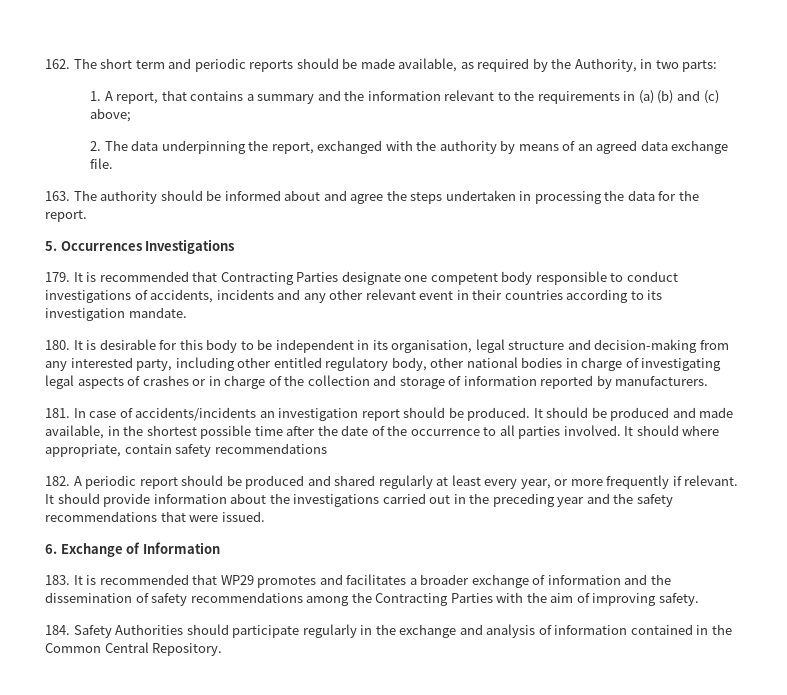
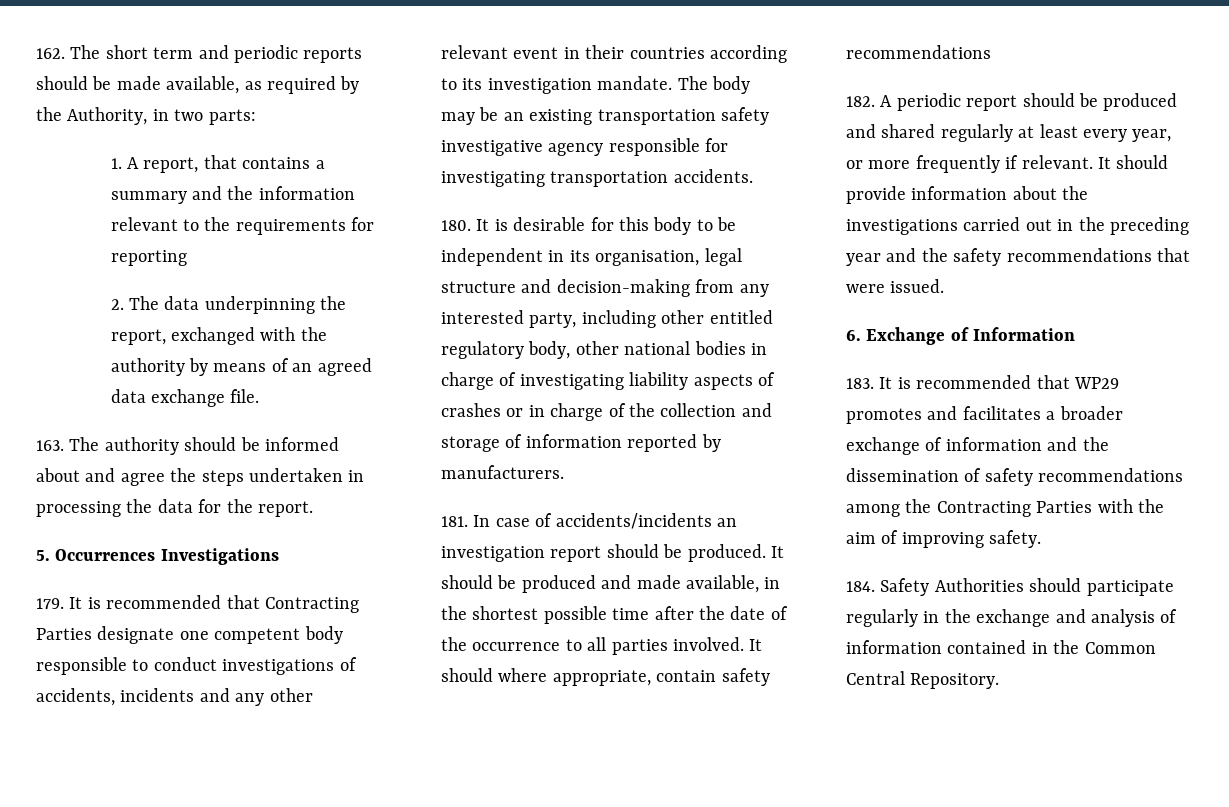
[623,90,719,104] [90,108,132,122] in (a) (b) and (c) above; -> [351,217,375,231] [110,250,187,266] for reporting
(187, 312) none -> [677,76,750,94] [441,107,769,125] [441,138,729,156] [441,169,753,187] The body may be an existing transportation safety investigative agency responsible for investigating transportation accidents.
[45,375,74,389] legal -> [629,372,689,390] liability

